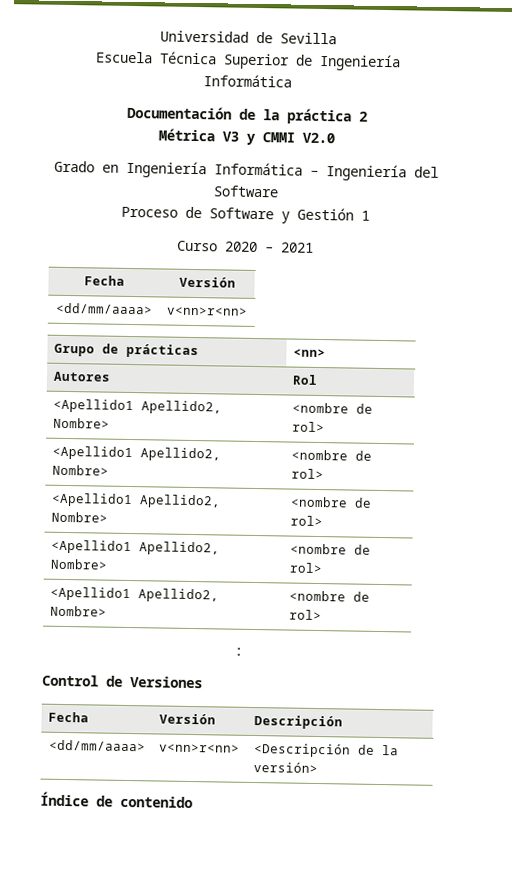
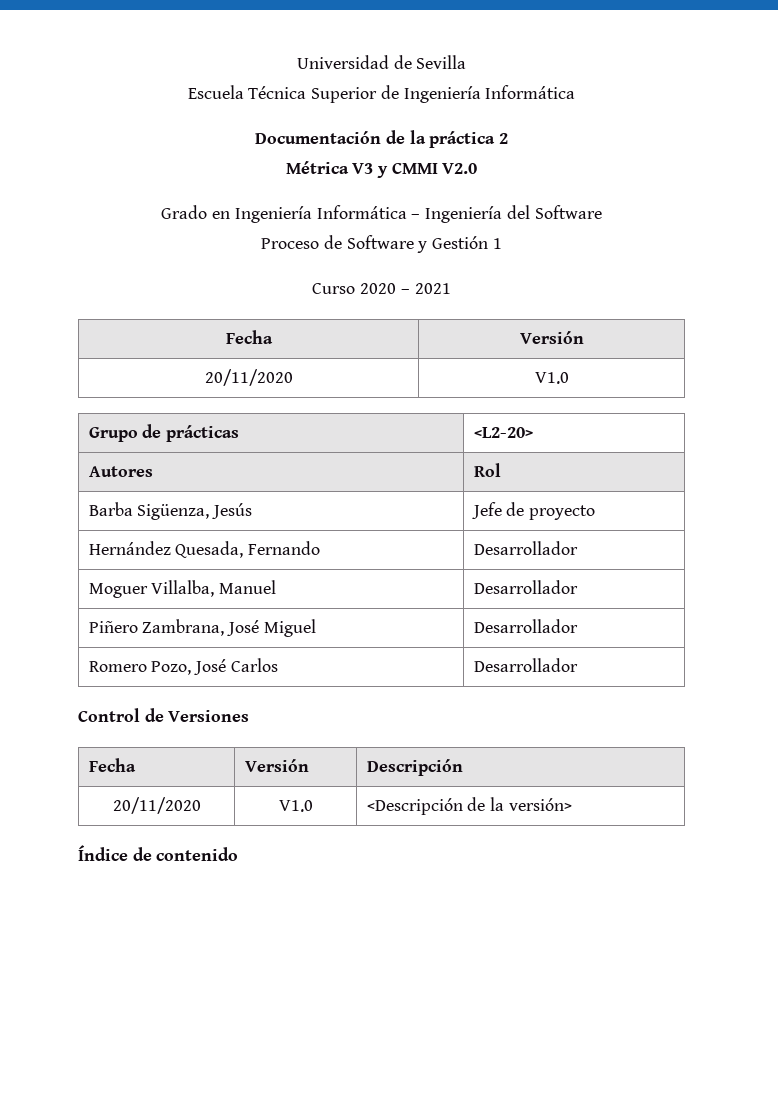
[56,302,153,315] [167,306,248,316] <dd/mm/aaaa> | v<nn>r<nn> -> [204,369,293,386] [534,372,569,384] 20/11/2020 | V1.0
[293,348,327,358] <nn> -> [473,427,533,438] <L2-20>
[53,398,223,415] [53,417,111,429] [292,402,374,414] [292,421,326,433] [52,445,222,462] [52,464,110,476] [291,449,373,461] [291,468,325,480] [51,492,222,509] [51,511,109,523] [290,496,373,508] [290,515,324,527] [51,539,221,556] [50,558,109,570] [290,543,372,555] [289,562,324,574] [50,586,220,603] [50,605,108,617] [289,590,371,602] [289,609,323,621] [234,647,243,656] <Apellido1 Apellido2, Nombre> | <nombre de rol> // <Apellido1 Apellido2, Nombre> | <nombre de rol> // <Apellido1 Apellido2, Nombre> | <nombre de rol> // <Apellido1 Apellido2, Nombre> | <nombre de rol> // <Apellido1 Apellido2, Nombre> | <nombre de rol> // : -> [88,502,253,520] [471,502,596,520] [88,541,321,558] [473,541,578,555] [88,580,277,598] [473,580,578,594] [88,619,316,637] [473,619,578,633] [88,658,278,675] [473,658,578,672] Barba Sigüenza, Jesús | Jefe de proyecto // Hernández Quesada, Fernando | Desarrollador // Moguer Villalba, Manuel | Desarrollador // Piñero Zambrana, José Miguel | Desarrollador // Romero Pozo, José Carlos | Desarrollador
[49,739,146,752] [159,743,241,753] <dd/mm/aaaa> | v<nn>r<nn> -> [112,797,201,814] [278,800,313,812] 20/11/2020 | V1.0

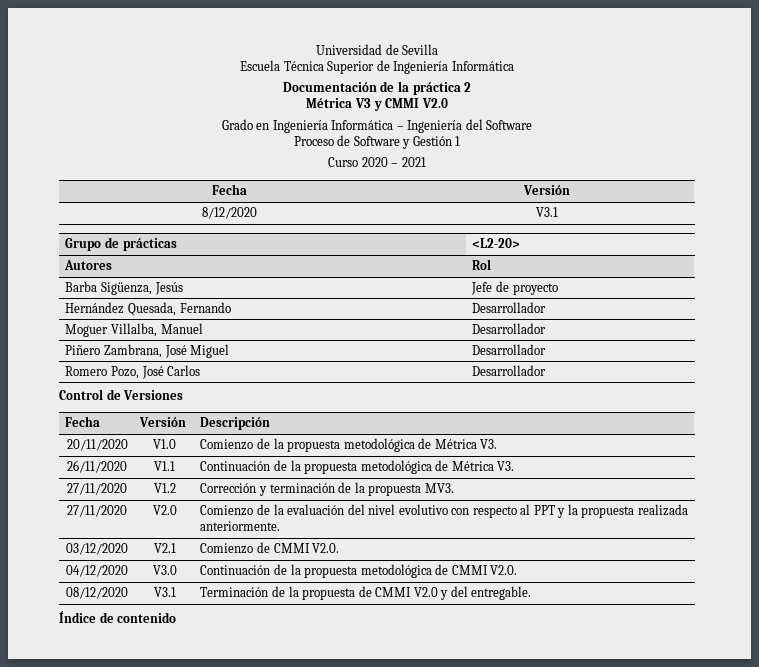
[204,369,293,386] [534,372,569,384] 20/11/2020 | V1.0 -> [201,207,257,219] [535,207,558,217] 8/12/2020 | V3.1
[366,797,572,815] <Descripción de la versión> -> [200,438,498,452] [67,460,127,473] [154,461,175,471] [200,460,515,474] [67,483,127,495] [153,483,176,493] [200,482,454,496] [67,505,127,517] [152,505,177,515] [200,504,688,518] [200,521,281,531] [66,543,128,555] [153,543,176,553] [200,542,340,554] [66,565,128,577] [152,565,177,575] [200,564,518,578] [66,587,128,599] [153,587,176,597] [200,586,532,600] Comienzo de la propuesta metodológica de Métrica V3. // 26/11/2020 | V1.1 | Continuación de la propuesta metodológica de Métrica V3. // 27/11/2020 | V1.2 | Corrección y terminación de la propuesta MV3. // 27/11/2020 | V2.0 | Comienzo de la evaluación del nivel evolutivo con respecto al PPT y la propuesta realizada anteriormente. // 03/12/2020 | V2.1 | Comienzo de CMMI V2.0. // 04/12/2020 | V3.0 | Continuación de la propuesta metodológica de CMMI V2.0. // 08/12/2020 | V3.1 | Terminación de la propuesta de CMMI V2.0 y del entregable.

